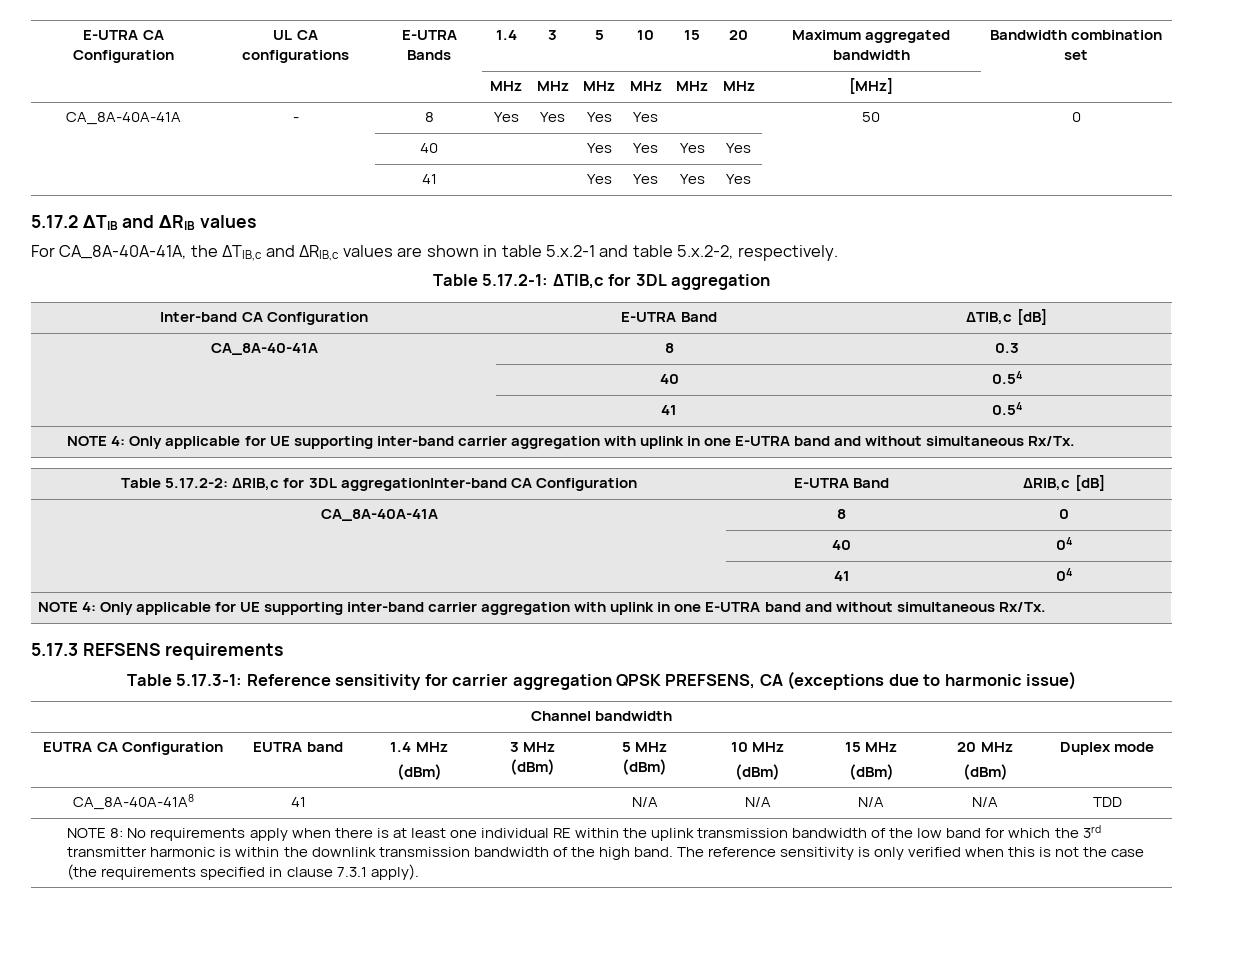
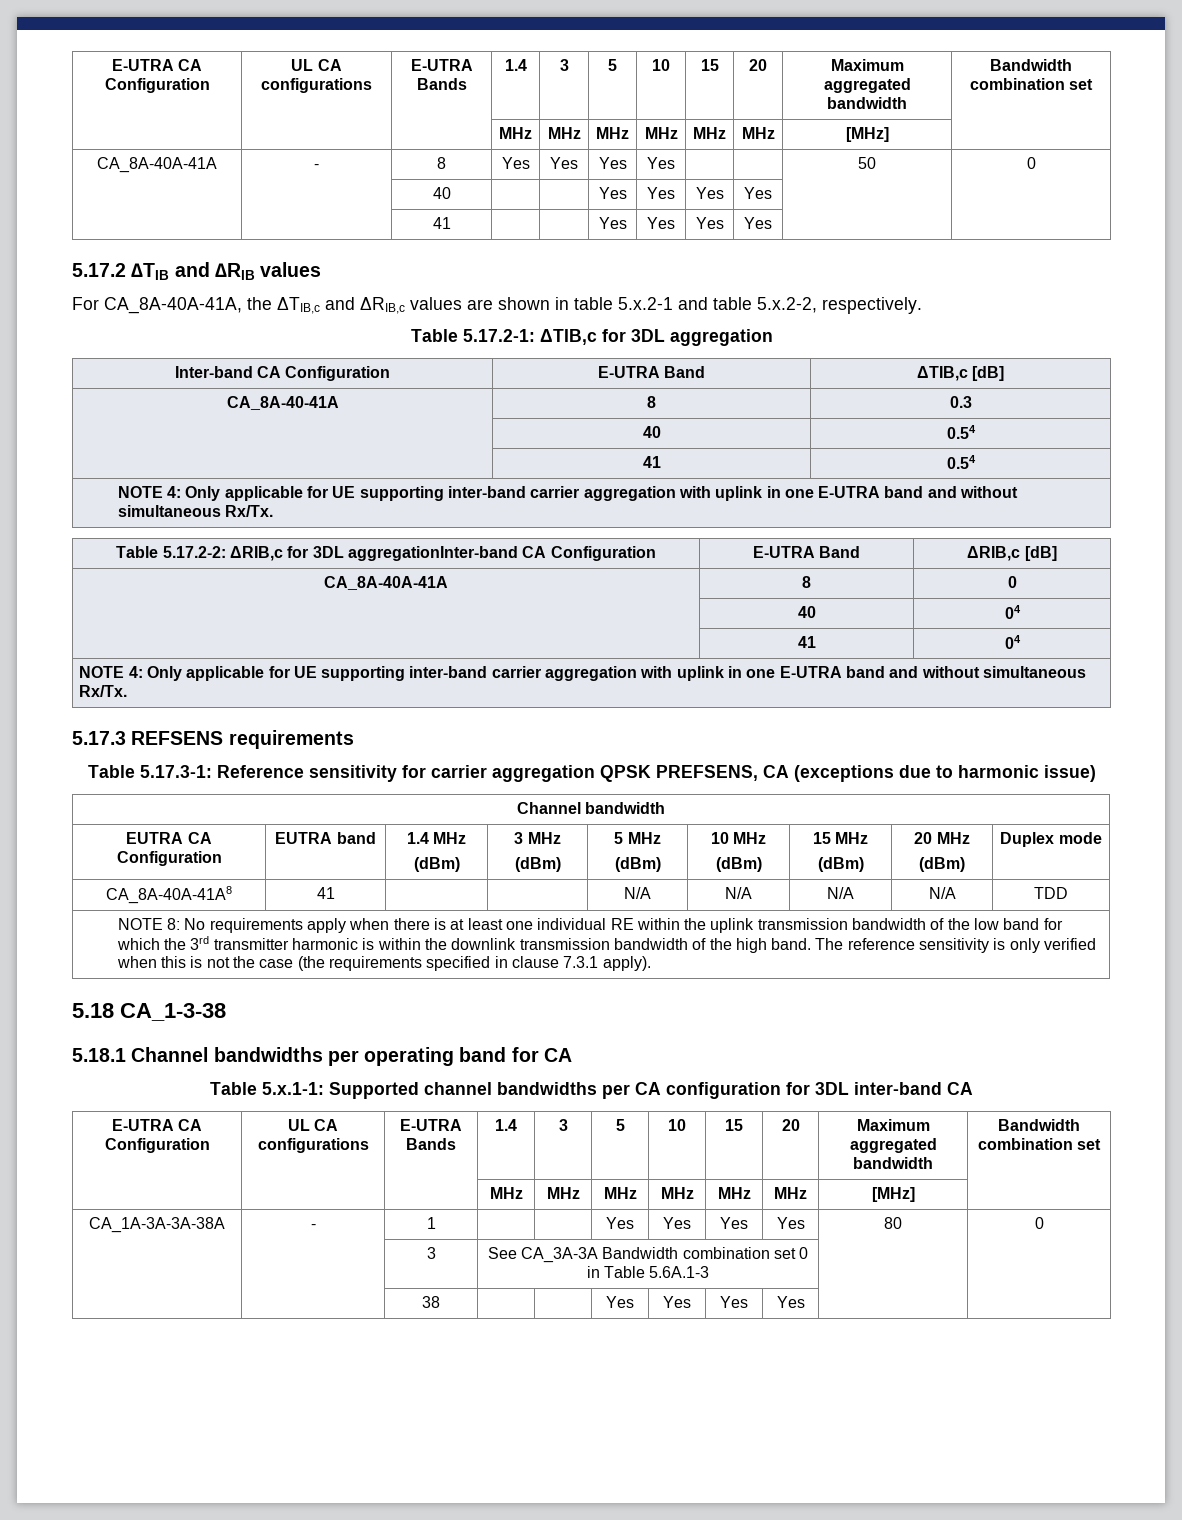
(419, 872) none -> [72,1003,226,1021] [72,1047,572,1066] [210,1082,973,1099] [111,1119,203,1131] [104,1138,210,1153] [287,1119,339,1131] [257,1138,369,1153] [400,1119,462,1131] [406,1138,456,1150] [495,1119,517,1131] [558,1119,568,1131] [615,1119,625,1131] [668,1119,686,1131] [725,1119,743,1131] [781,1119,800,1131] [856,1119,930,1131] [849,1138,937,1153] [853,1157,933,1169] [998,1119,1080,1131] [977,1138,1102,1150] [489,1187,523,1199] [546,1187,580,1199] [603,1187,637,1199] [660,1187,694,1199] [717,1187,751,1199] [774,1187,807,1199] [871,1187,915,1202] [89,1217,225,1233] [310,1224,316,1229] [426,1217,436,1229] [606,1217,634,1229] [663,1217,691,1229] [720,1217,748,1229] [776,1217,805,1229] [884,1217,902,1229] [1034,1217,1044,1229] [426,1247,436,1259] [487,1247,809,1263] [586,1266,710,1278] [422,1296,440,1308] [606,1296,634,1308] [663,1296,691,1308] [720,1296,748,1308] [776,1296,805,1308] // 5.18 CA_1-3-38 // 5.18.1 Channel bandwidths per operating band for CA // Table 5.x.1-1: Supported channel bandwidths per CA configuration for 3DL inter-band CA // E-UTRA CA Configuration | UL CA configurations | E-UTRA Bands | 1.4 | 3 | 5 | 10 | 15 | 20 | Maximum aggregated bandwidth | Bandwidth combination set // | | | MHz | MHz | MHz | MHz | MHz | MHz | [MHz] | // CA_1A-3A-3A-38A | - | 1 | | | Yes | Yes | Yes | Yes | 80 | 0 // | | 3 | See CA_3A-3A Bandwidth combination set 0 in Table 5.6A.1-3 | | // | | 38 | | | Yes | Yes | Yes | Yes | |

